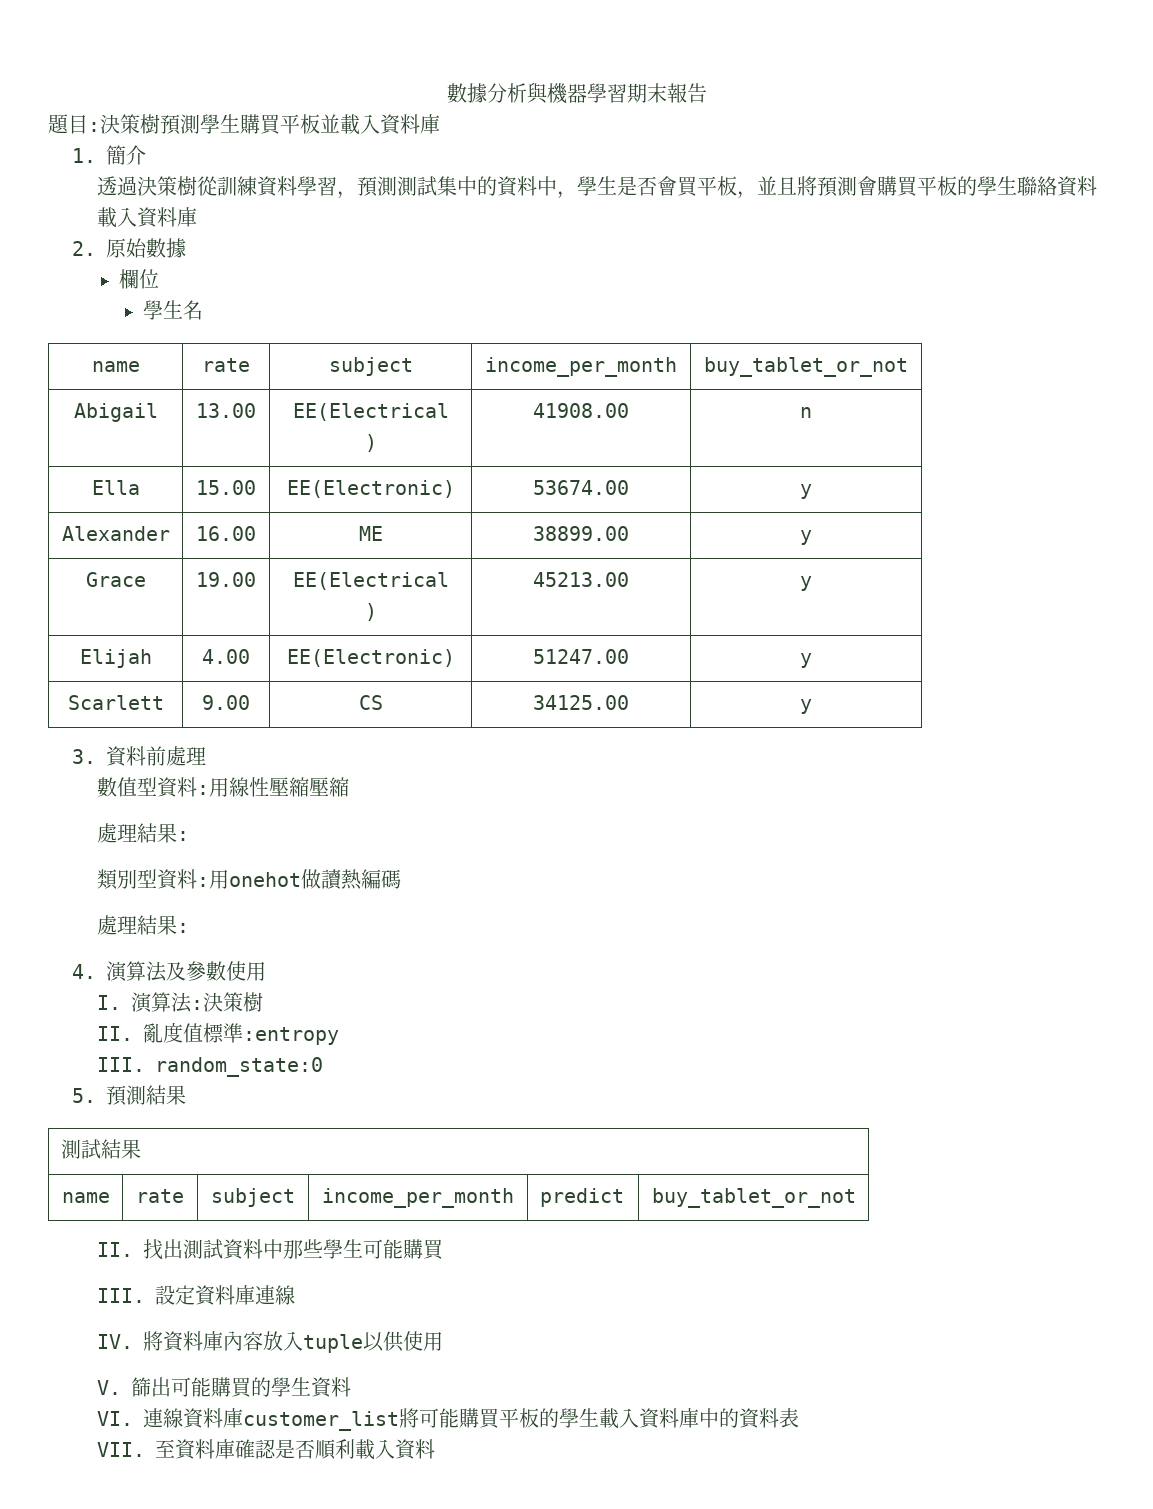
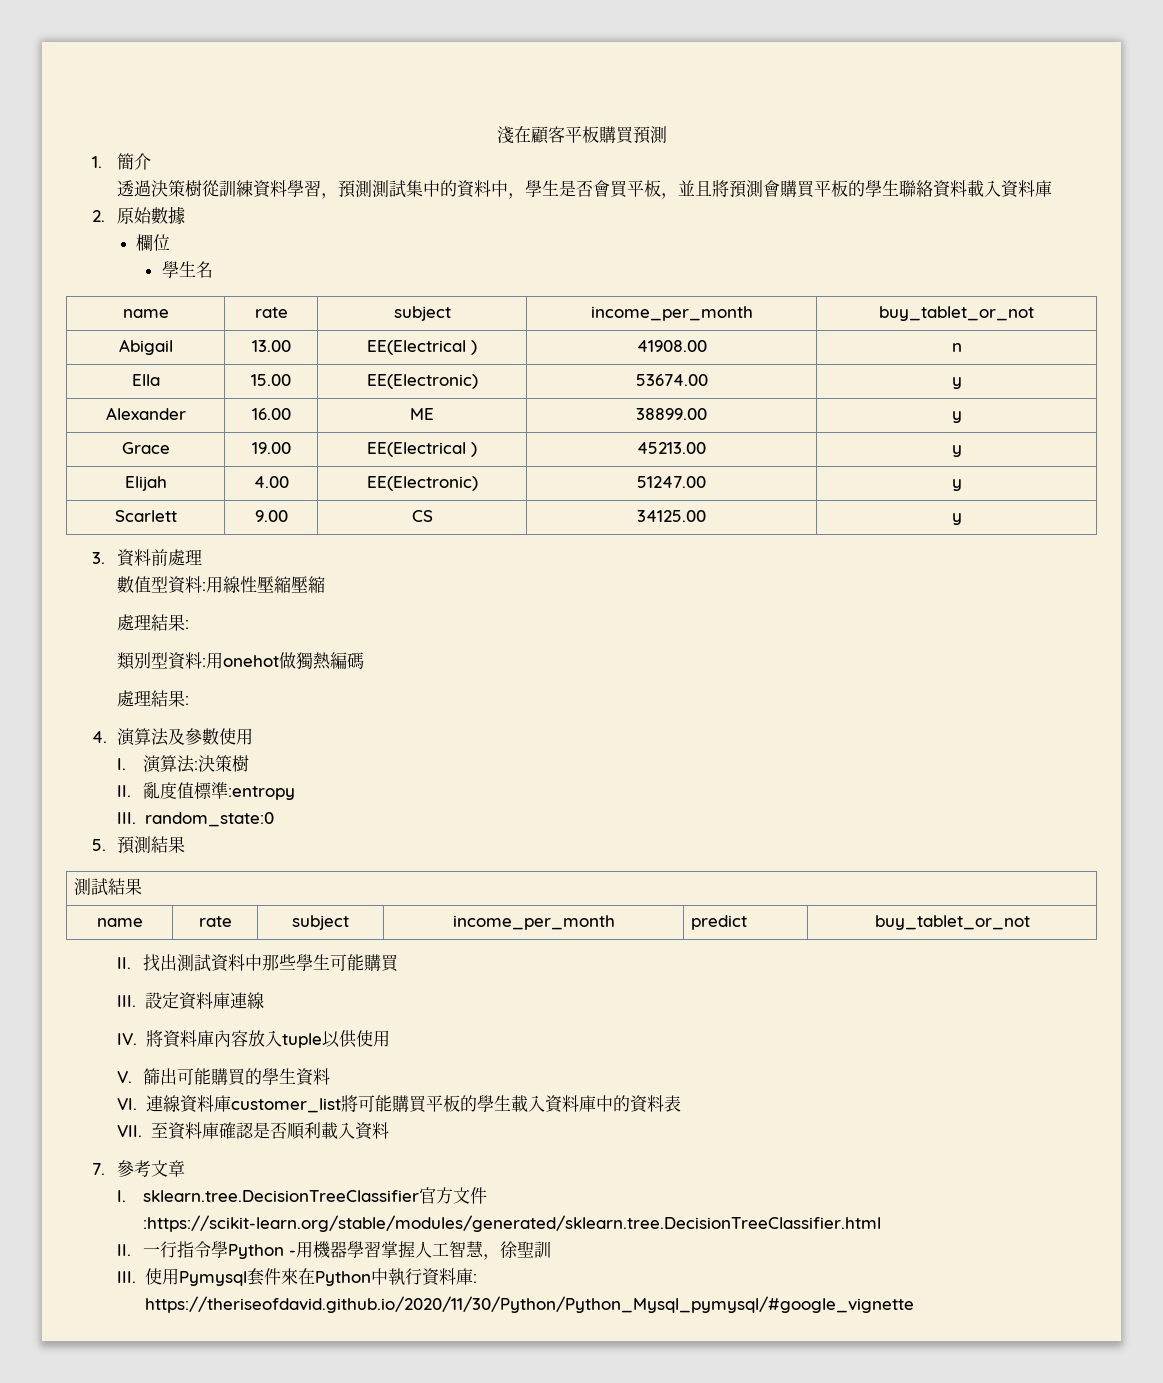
[446,82,707,104] [48,114,440,135] 數據分析與機器學習期末報告 // 題目:決策樹預測學生購買平板並載入資料庫 -> [496,126,667,144] 淺在顧客平板購買預測
[320,869,343,890] 讀 -> [296,652,314,669] 獨
(435, 1449) none -> [91,1160,186,1177] [117,1187,487,1204] [142,1215,881,1232] [117,1241,551,1260] [117,1268,477,1286] [144,1296,914,1313] // 7.參考文章 // I. sklearn.tree.DecisionTreeClassifier官方文件:https://scikit-learn.org/stable/modules/generated/sklearn.tree.DecisionTreeClassifier.html // II.一行指令學Python -用機器學習掌握人工智慧，徐聖訓 // III.使用Pymysql套件來在Python中執行資料庫: https://theriseofdavid.github.io/2020/11/30/Python/Python_Mysql_pymysql/#google_vignette

